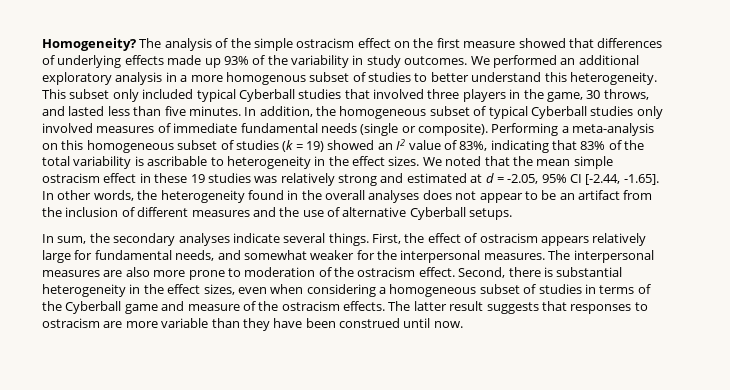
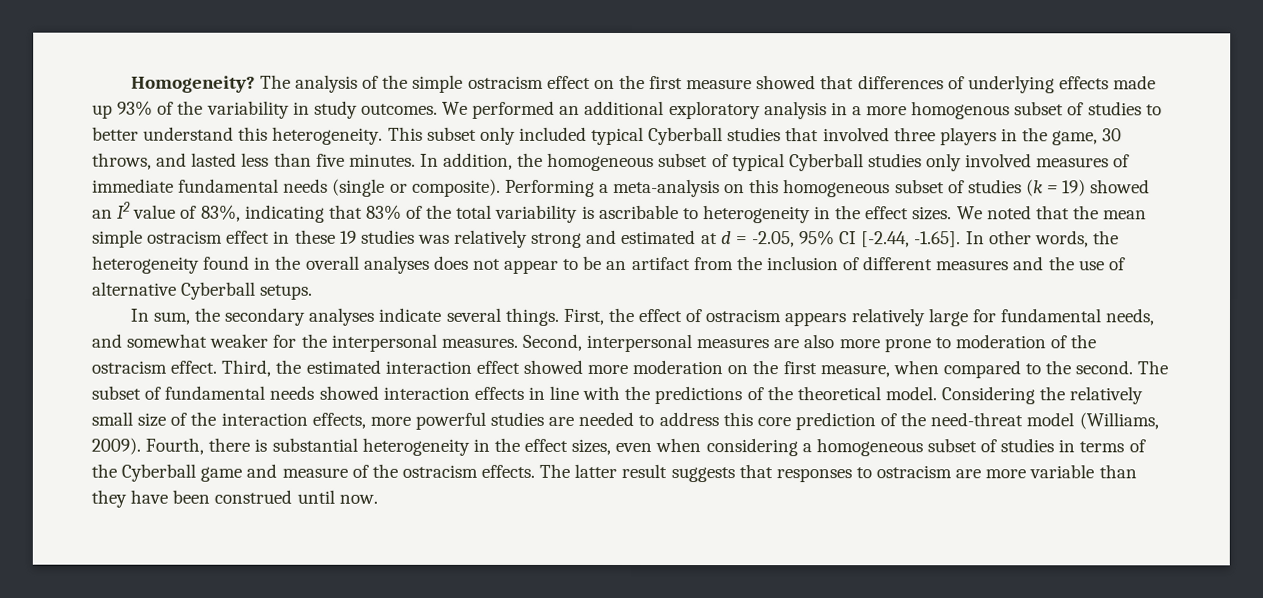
[548,250,571,260] The -> [521,333,582,351] Second,
[458,267,506,278] Second, -> [221,359,1169,379] [91,385,1144,405] [91,411,1159,431] [91,437,205,455] Third, the estimated interaction effect showed more moderation on the first measure, when compared to the second. The subset of fundamental needs showed interaction effects in line with the predictions of the theoretical model. Considering the relatively small size of the interaction effects, more powerful studies are needed to address this core prediction of the need-threat model (Williams, 2009). Fourth,

